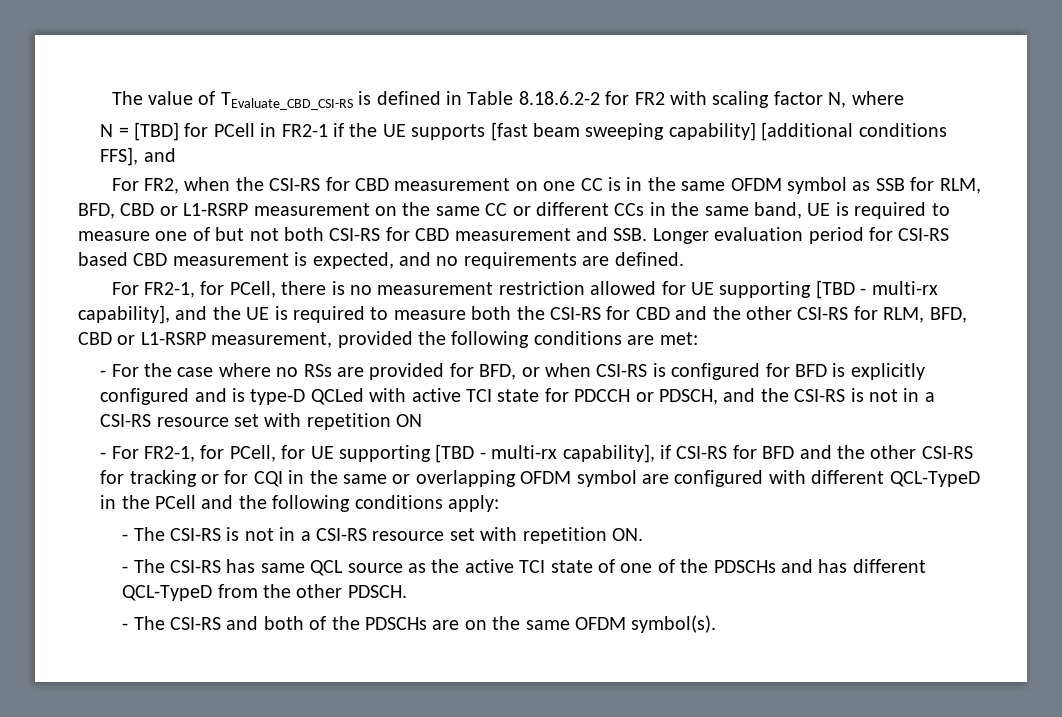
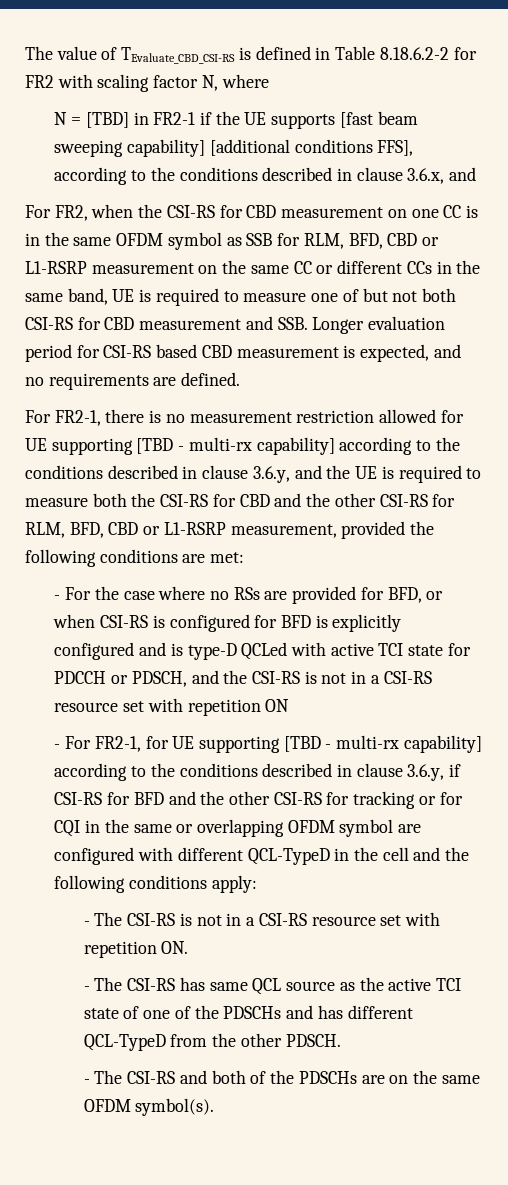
[184,123,255,137] for PCell -> (129, 120) none
(139, 156) none -> [54,167,445,185] according to the conditions described in clause 3.6.x,
[200,281,276,298] for PCell, -> (101, 418) none
[78,305,170,324] capability], -> [256,437,460,455] [25,465,290,483] capability] according to the conditions described in clause 3.6.y,
[229,444,655,463] PCell, for UE supporting [TBD - multi-rx capability], -> [172,735,482,753] [54,763,445,781] UE supporting [TBD - multi-rx capability] according to the conditions described in clause 3.6.y,
[154,495,196,509] PCell -> [382,847,409,861] cell

